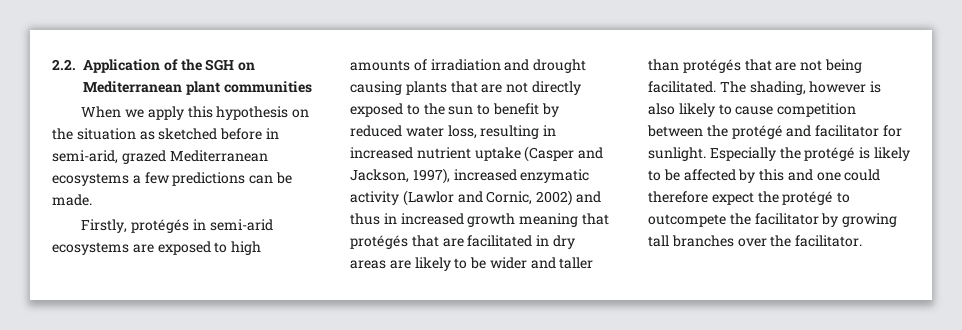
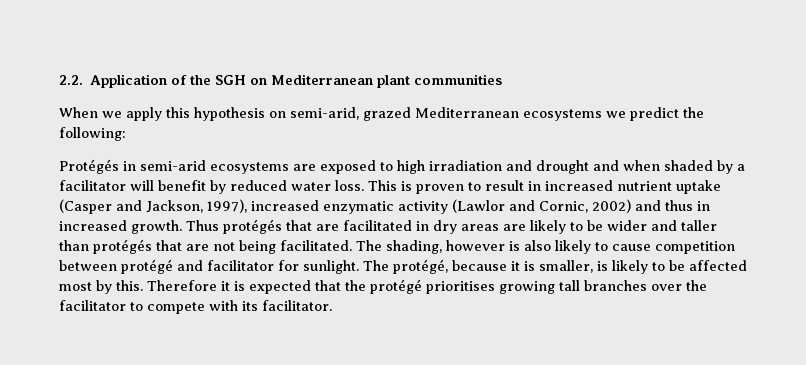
[52,128,279,140] [52,150,268,164] [52,172,292,186] [52,194,92,206] [81,219,190,233] the situation as sketched before in semi-arid, grazed Mediterranean ecosystems a few predictions can be made. // Firstly, protégés -> [290,107,704,121] [59,127,126,141] [59,159,119,174] semi-arid, grazed Mediterranean ecosystems we predict the following: // Protégés
[350,59,427,71] amounts of -> (425, 167) none
[350,81,581,95] [350,103,559,117] [350,125,540,139] causing plants that are not directly exposed to the sun to benefit by reduced water loss, resulting -> [593,160,745,174] [59,180,524,194] and when shaded by a facilitator will benefit by reduced water loss. This is proven to result
[467,213,609,227] growth meaning that -> [131,220,219,234] growth. Thus
[706,125,728,137] the -> (117, 265) none
[709,147,856,161] Especially the protégé -> [363,259,593,274] The protégé, because it is smaller,
[738,169,881,183] [648,191,851,205] [648,213,839,227] by this and one could therefore expect the protégé to outcompete the facilitator by -> [59,279,495,294] most by this. Therefore it is expected that the protégé prioritises
(792, 241) none -> [59,300,258,314] facilitator to compete with its

